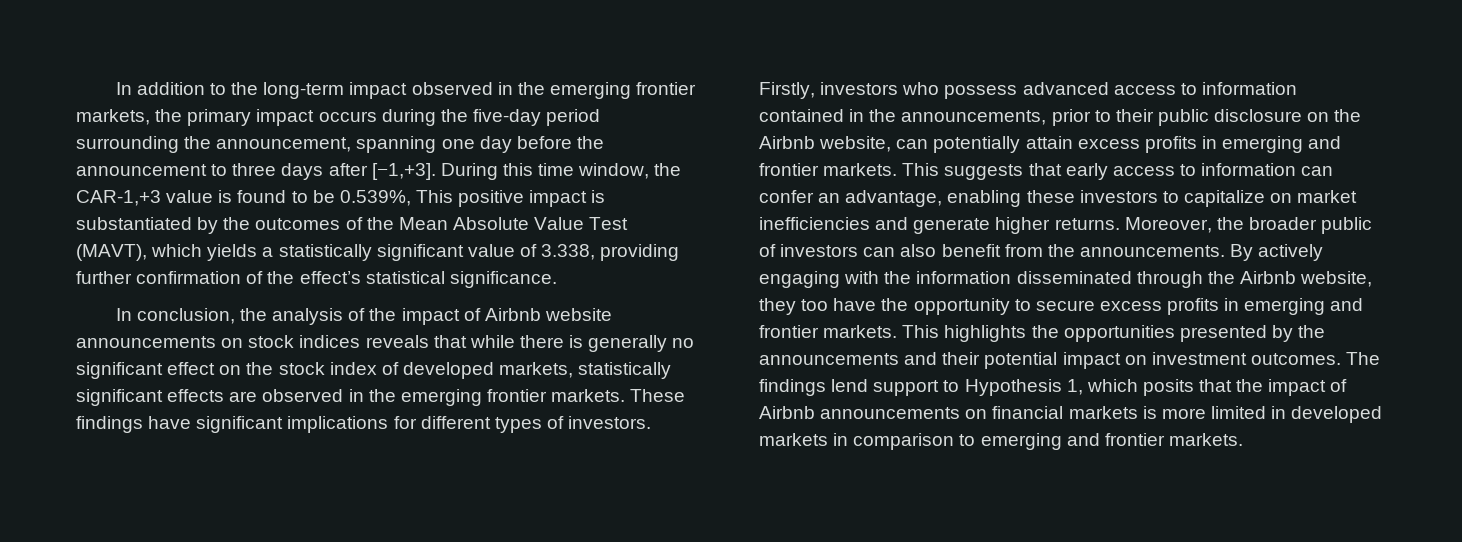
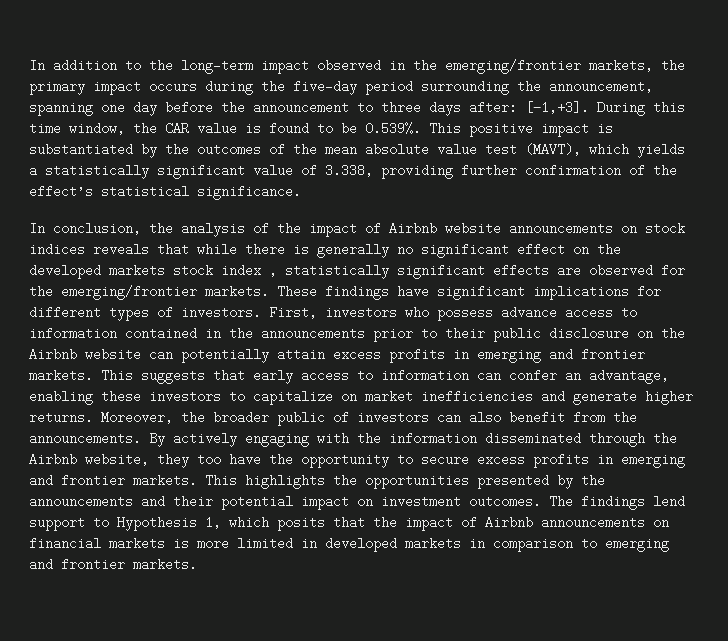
[549,82,697,99] emerging frontier -> [445,59,581,74] emerging/frontier
[328,163,368,176] after -> [469,101,517,114] after:
[76,190,161,206] CAR-1,+3 -> [165,122,189,135] CAR
[339,190,411,206] 0.539%, -> [365,122,421,135] 0.539%.
[398,217,629,230] Mean Absolute Value Test -> [325,143,517,156] mean absolute value test
[278,362,574,379] stock index of developed markets, -> [29,264,277,279] developed markets stock index ,
[348,389,547,406] in the emerging frontier -> [661,264,685,277] [29,285,197,300] for the emerging/frontier
[759,82,815,99] Firstly, -> [269,306,317,319] First,
[1022,82,1109,95] advanced -> [501,306,557,319] advance
[901,110,1047,125] announcements, -> [261,327,365,340] announcements
[819,136,892,152] website, -> [85,348,141,361] website

